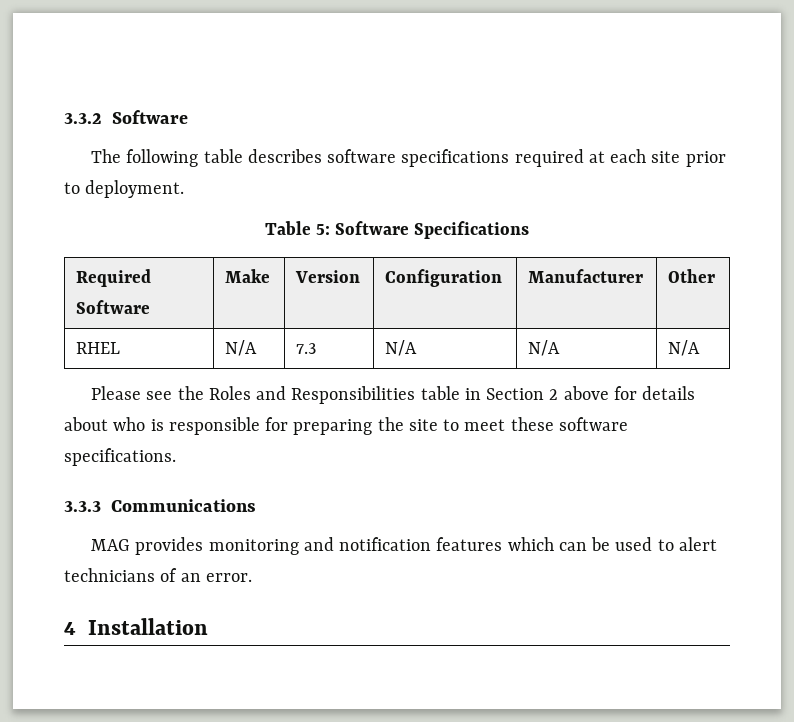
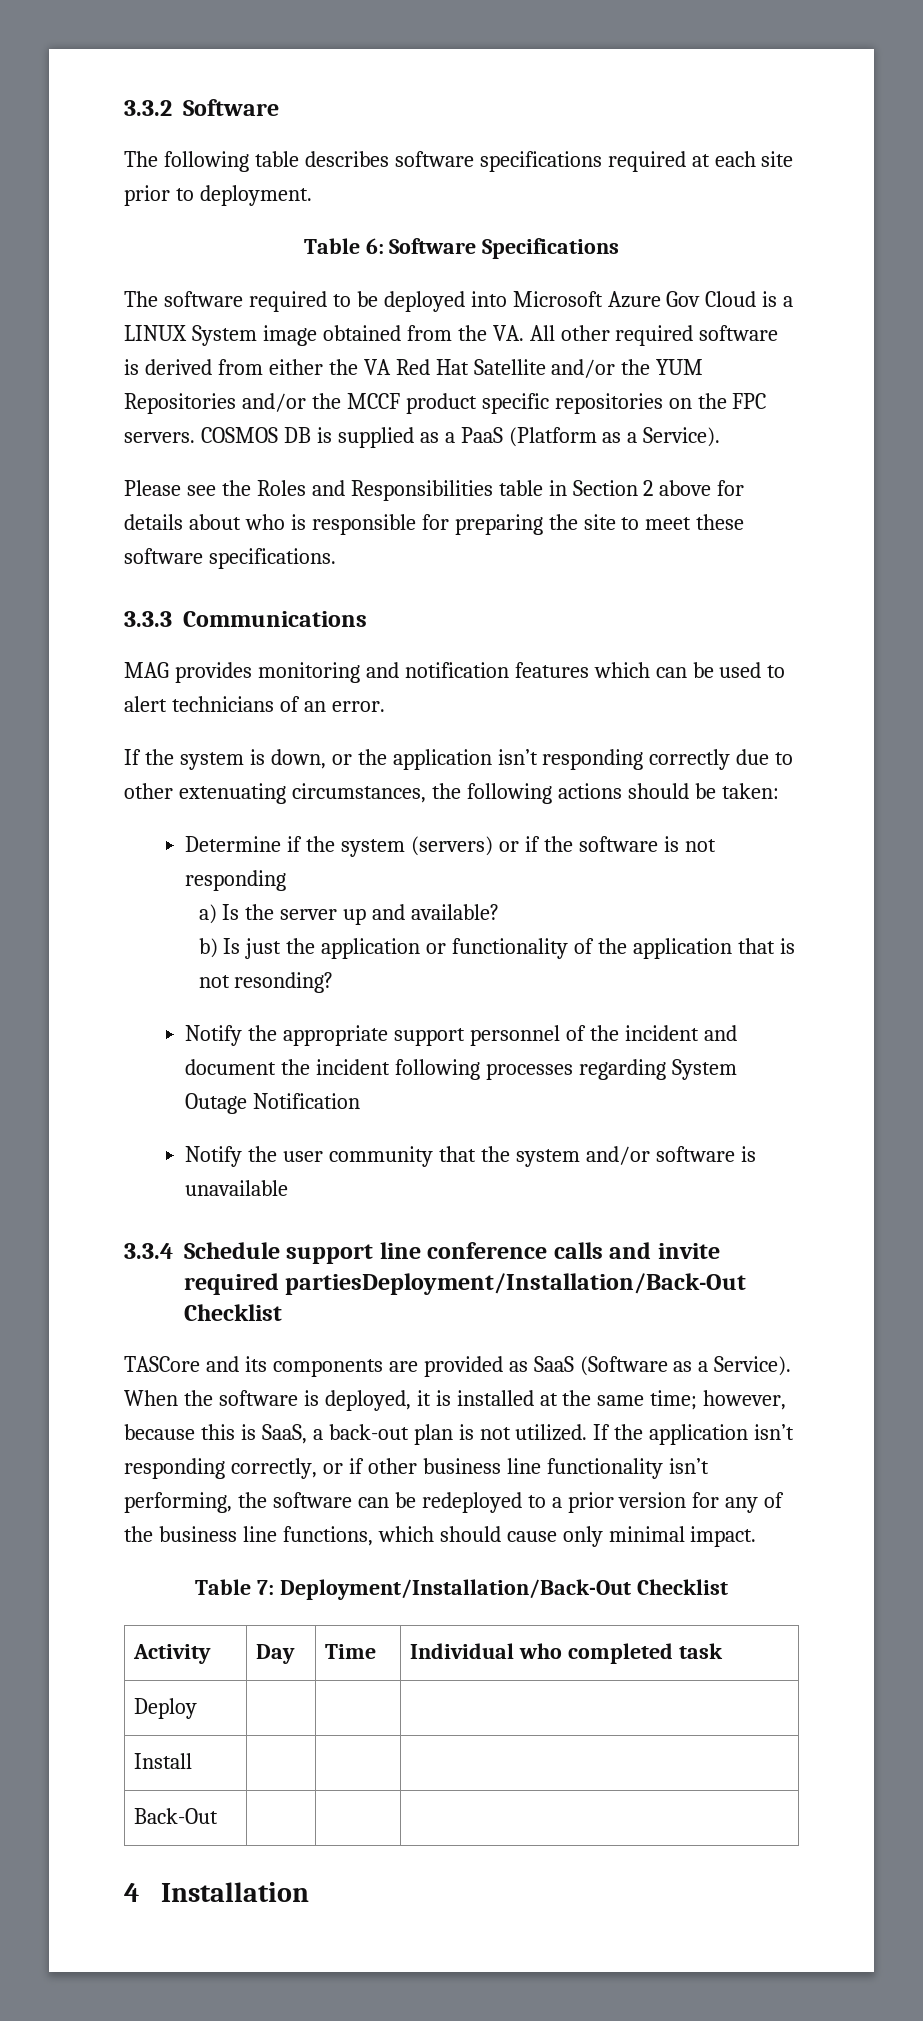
[315,224,330,235] 5: -> [365,238,384,254] 6:
[76,269,152,287] [76,300,151,314] [225,269,271,283] [295,270,361,283] [385,269,503,287] [528,269,644,283] [668,269,716,283] [76,342,121,354] [225,340,258,356] [296,343,317,354] [385,340,418,356] [528,340,561,356] [668,340,701,356] // Required Software | Make | Version | Configuration | Manufacturer | Other // RHEL | N/A | 7.3 | N/A | N/A | N/A -> [124,291,794,312] [124,325,779,346] [124,359,704,378] [124,393,767,414] [124,427,721,448] // The software required to be deployed into Microsoft Azure Gov Cloud is a LINUX System image obtained from the VA. All other required software is derived from either the VA Red Hat Satellite and/or the YUM Repositories and/or the MCCF product specific repositories on the FPC servers. COSMOS DB is supplied as a PaaS (Platform as a Service).
(252, 577) none -> [124,749,794,770] [124,783,779,804] [185,836,716,857] [185,870,287,891] [198,904,500,925] [198,938,795,959] [198,972,334,993] [185,1025,737,1046] [185,1059,738,1080] [185,1093,361,1114] [185,1146,756,1167] [185,1180,289,1196] [124,1242,720,1264] [184,1273,747,1295] [184,1304,282,1321] [124,1356,792,1377] [124,1390,787,1411] [124,1424,795,1445] [124,1458,709,1479] [124,1492,785,1513] [124,1526,757,1547] [195,1579,728,1600] [133,1644,212,1664] [256,1644,296,1664] [325,1644,377,1659] [410,1643,723,1664] [134,1698,198,1719] [134,1753,193,1769] [134,1808,219,1824] // If the system is down, or the application isn’t responding correctly due to other extenuating circumstances, the following actions should be taken: // Determine if the system (servers) or if the software is not responding // a) Is the server up and available? // b) Is just the application or functionality of the application that is not resonding? // Notify the appropriate support personnel of the incident and document the incident following processes regarding System Outage Notification // Notify the user community that the system and/or software is unavailable // 3.3.4 Schedule support line conference calls and invite required partiesDeployment/Installation/Back-Out Checklist // TASCore and its components are provided as SaaS (Software as a Service). When the software is deployed, it is installed at the same time; however, because this is SaaS, a back-out plan is not utilized. If the application isn’t responding correctly, or if other business line functionality isn’t performing, the software can be redeployed to a prior version for any of the business line functions, which should cause only minimal impact. // Table 7: Deployment/Installation/Back-Out Checklist // Activity | Day | Time | Individual who completed task // Deploy | | | // Install | | | // Back-Out | | |

